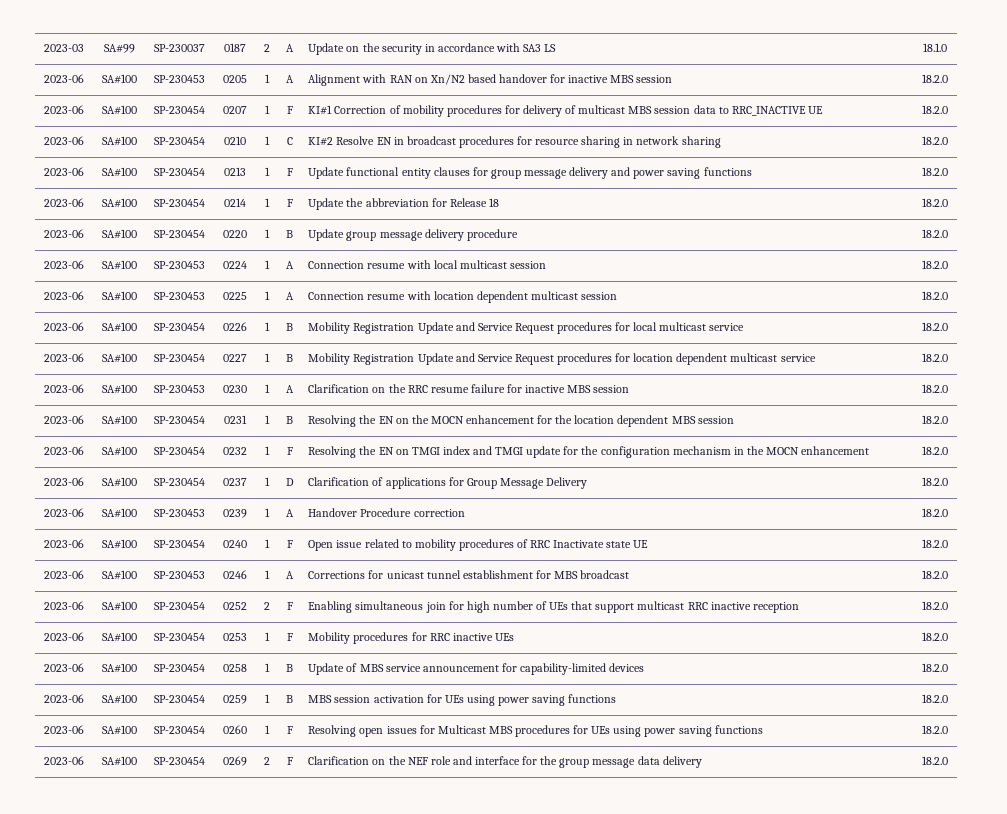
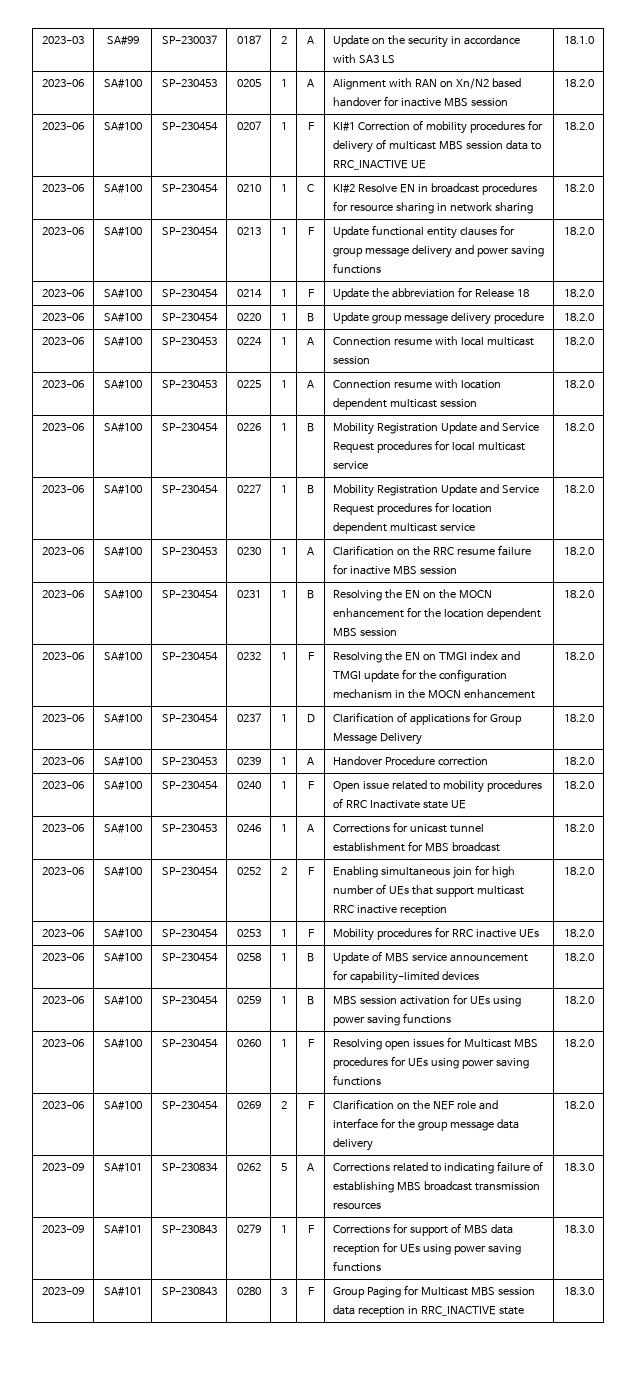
(948, 760) none -> [42,1163,84,1171] [103,1163,142,1172] [161,1163,218,1172] [236,1163,261,1171] [280,1163,287,1171] [307,1163,314,1171] [333,1161,544,1174] [333,1181,541,1193] [333,1202,382,1210] [563,1163,594,1171] [42,1225,84,1233] [103,1225,142,1234] [161,1225,217,1234] [236,1224,261,1233] [280,1225,287,1233] [307,1225,314,1233] [333,1223,514,1236] [333,1242,522,1255] [333,1261,382,1272] [563,1225,594,1233] [42,1287,84,1295] [103,1287,142,1296] [161,1287,217,1296] [236,1287,261,1295] [280,1287,287,1295] [307,1287,314,1295] [333,1285,536,1298] [333,1305,525,1317] [563,1287,594,1295] // 2023-09 | SA#101 | SP-230834 | 0262 | 5 | A | Corrections related to indicating failure of establishing MBS broadcast transmission resources | 18.3.0 // 2023-09 | SA#101 | SP-230843 | 0279 | 1 | F | Corrections for support of MBS data reception for UEs using power saving functions | 18.3.0 // 2023-09 | SA#101 | SP-230843 | 0280 | 3 | F | Group Paging for Multicast MBS session data reception in RRC_INACTIVE state | 18.3.0

